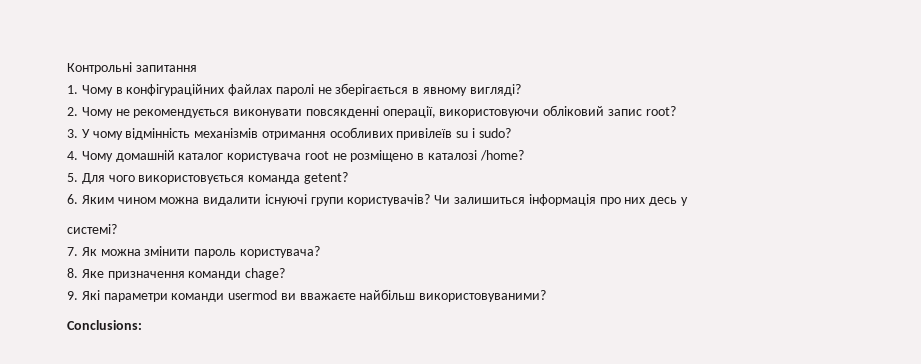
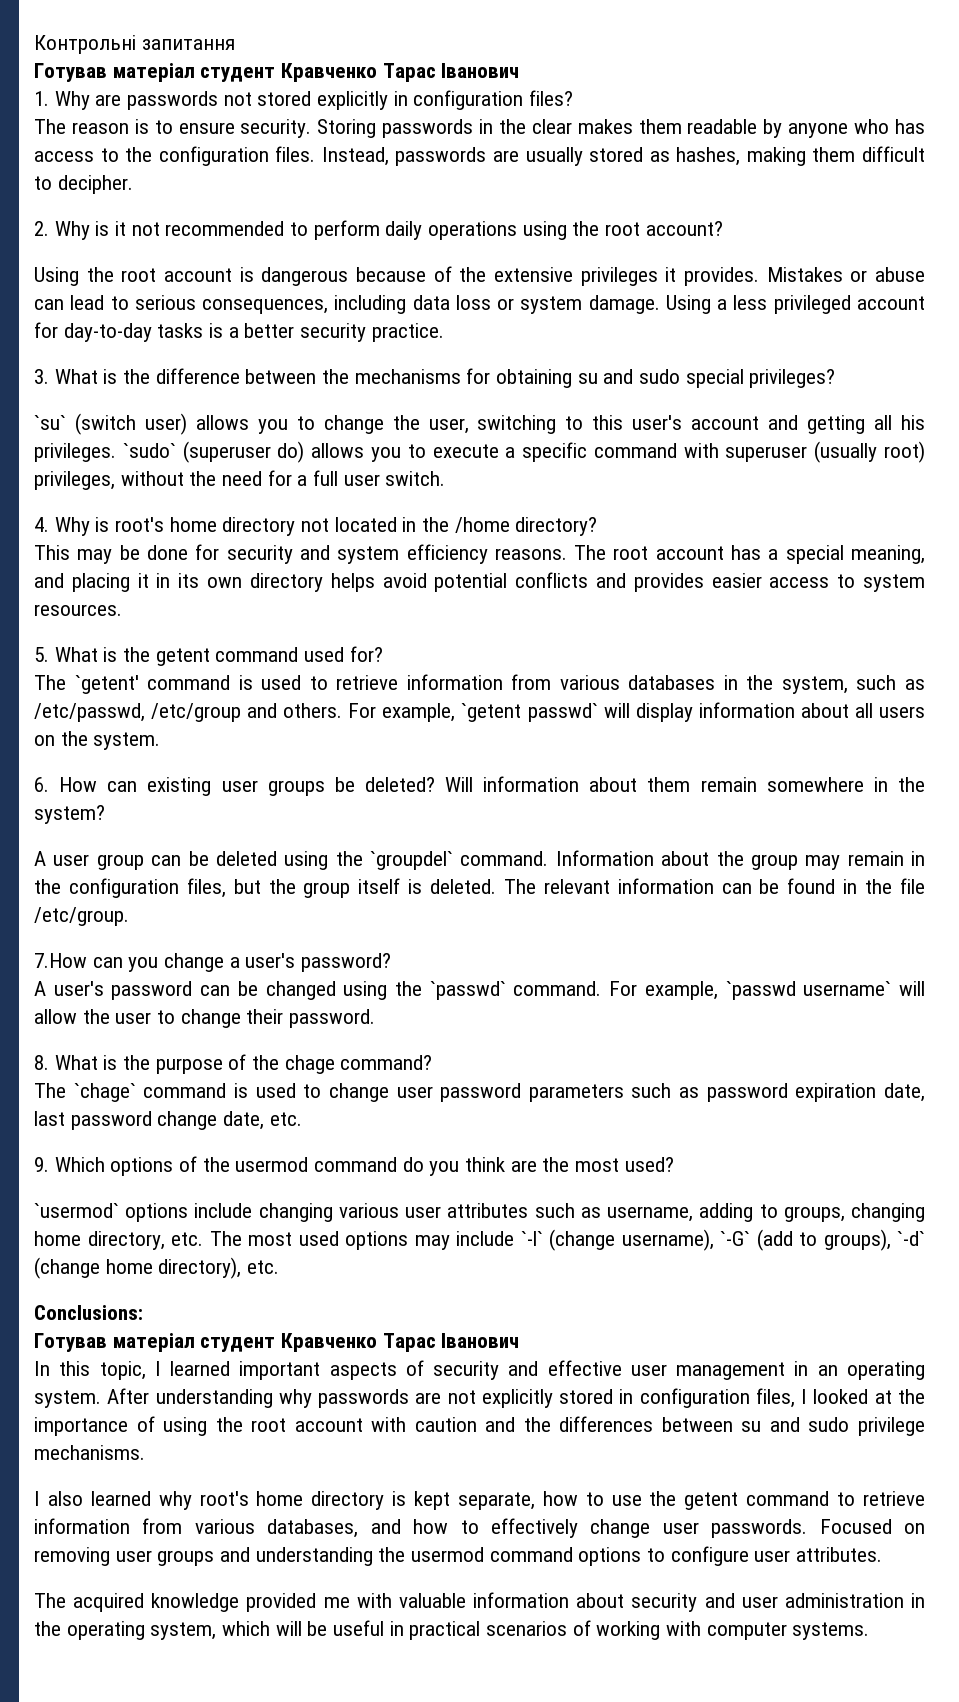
[67,83,521,96] [67,105,676,118] [67,127,511,140] [67,150,524,162] [67,172,348,184] [67,194,688,206] [67,224,117,234] [67,246,320,258] [67,268,286,280] [67,289,547,302] [67,320,142,330] 1. Чому в конфігураційних файлах паролі не зберігається в явному вигляді? // 2. Чому не рекомендується виконувати повсякденні операції, використовуючи обліковий запис root? // 3. У чому відмінність механізмів отримання особливих привілеїв su і sudo? // 4. Чому домашній каталог користувача root не розміщено в каталозі /home? // 5. Для чого використовується команда getent? // 6. Яким чином можна видалити існуючі групи користувачів? Чи залишиться інформація про них десь у // системі? // 7. Як можна змінити пароль користувача? // 8. Яке призначення команди chage? // 9. Які параметри команди usermod ви вважаєте найбільш використовуваними? // Conclusions: -> [34,63,520,82] [34,90,574,110] [34,119,925,138] [34,146,925,166] [34,175,133,194] [34,220,723,240] [34,266,925,286] [34,295,925,314] [34,322,444,342] [34,368,836,388] [34,413,926,435] [34,441,926,463] [34,470,446,490] [34,517,598,536] [34,544,925,564] [34,572,925,592] [34,604,122,616] [34,646,383,666] [34,674,925,694] [34,702,926,722] [34,731,161,750] [34,776,925,796] [34,805,105,824] [34,850,925,870] [34,878,925,898] [34,907,129,926] [34,953,392,972] [34,981,925,1000] [34,1009,376,1028] [34,1054,433,1074] [34,1083,925,1102] [34,1111,302,1130] [34,1156,674,1176] [34,1203,926,1222] [34,1229,925,1251] [34,1257,280,1279] [34,1305,143,1320] [34,1333,520,1352] [34,1360,925,1380] [34,1388,925,1408] [34,1416,925,1436] [34,1445,145,1460] [34,1491,925,1510] [34,1518,925,1538] [34,1546,883,1566] [34,1592,926,1612] [34,1620,870,1640] Готував матеріал студент Кравченко Тарас Іванович // 1. Why are passwords not stored explicitly in configuration files? // The reason is to ensure security. Storing passwords in the clear makes them readable by anyone who has access to the configuration files. Instead, passwords are usually stored as hashes, making them difficult to decipher. // 2. Why is it not recommended to perform daily operations using the root account? // Using the root account is dangerous because of the extensive privileges it provides. Mistakes or abuse can lead to serious consequences, including data loss or system damage. Using a less privileged account for day-to-day tasks is a better security practice. // 3. What is the difference between the mechanisms for obtaining su and sudo special privileges? // `su` (switch user) allows you to change the user, switching to this user's account and getting all his privileges. `sudo` (superuser do) allows you to execute a specific command with superuser (usually root) privileges, without the need for a full user switch. // 4. Why is root's home directory not located in the /home directory? // This may be done for security and system efficiency reasons. The root account has a special meaning, and placing it in its own directory helps avoid potential conflicts and provides easier access to system resources. // 5. What is the getent command used for? // The `getent' command is used to retrieve information from various databases in the system, such as /etc/passwd, /etc/group and others. For example, `getent passwd` will display information about all users on the system. // 6. How can existing user groups be deleted? Will information about them remain somewhere in the system? // A user group can be deleted using the `groupdel` command. Information about the group may remain in the configuration files, but the group itself is deleted. The relevant information can be found in the file /etc/group. // 7.How can you change a user's password? // A user's password can be changed using the `passwd` command. For example, `passwd username` will allow the user to change their password. // 8. What is the purpose of the chage command? // The `chage` command is used to change user password parameters such as password expiration date, last password change date, etc. // 9. Which options of the usermod command do you think are the most used? // `usermod` options include changing various user attributes such as username, adding to groups, changing home directory, etc. The most used options may include `-l` (change username), `-G` (add to groups), `-d` (change home directory), etc. // Conclusions: // Готував матеріал студент Кравченко Тарас Іванович // In this topic, I learned important aspects of security and effective user management in an operating system. After understanding why passwords are not explicitly stored in configuration files, I looked at the importance of using the root account with caution and the differences between su and sudo privilege mechanisms. // I also learned why root's home directory is kept separate, how to use the getent command to retrieve information from various databases, and how to effectively change user passwords. Focused on removing user groups and understanding the usermod command options to configure user attributes. // The acquired knowledge provided me with valuable information about security and user administration in the operating system, which will be useful in practical scenarios of working with computer systems.

